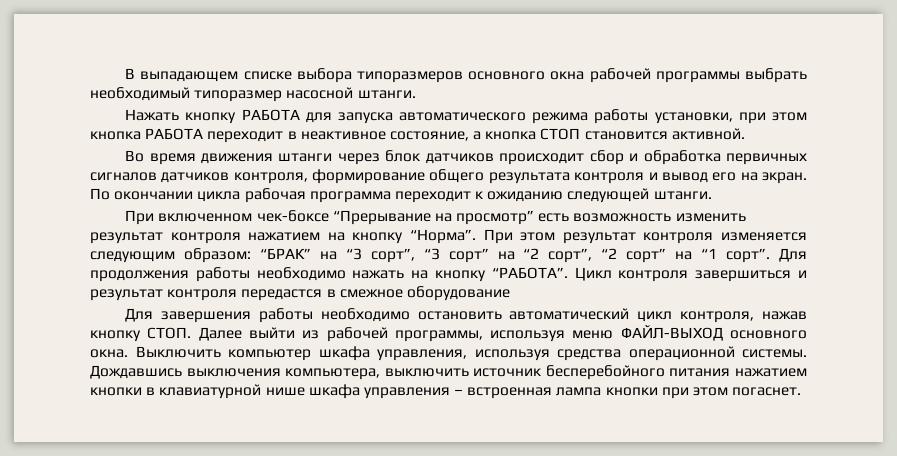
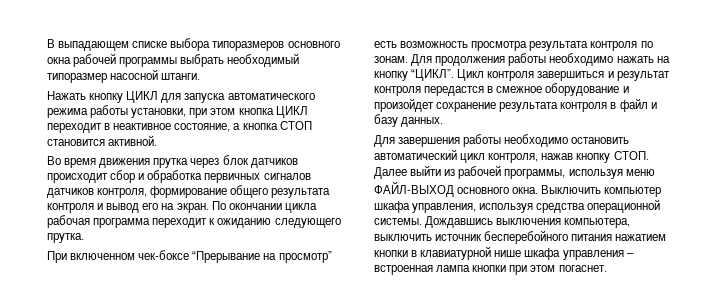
[241,109,300,121] РАБОТА -> [126,91,159,103] ЦИКЛ
[145,128,204,140] РАБОТА -> [275,106,308,118] ЦИКЛ
[278,153,333,162] штанги -> [153,158,189,168] прутка
[567,188,712,203] следующей штанги. -> [274,218,341,228] [47,233,84,243] следующего прутка.
[675,213,746,222] [90,229,808,244] [90,248,771,263] изменить результат контроля нажатием на кнопку “Норма”. При этом результат контроля изменяется следующим образом: “БРАК” на “3 сорт”, “3 сорт” на “2 сорт”, “2 сорт” на “1 сорт”. -> [471,41,653,51] [374,56,408,63] просмотра результата контроля по зонам.
[491,267,568,279] “РАБОТА”. -> [411,69,455,81] “ЦИКЛ”.
(510, 293) none -> [622,86,629,93] [374,98,657,112] [374,114,444,127] и произойдет сохранение результата контроля в файл и базу данных.

